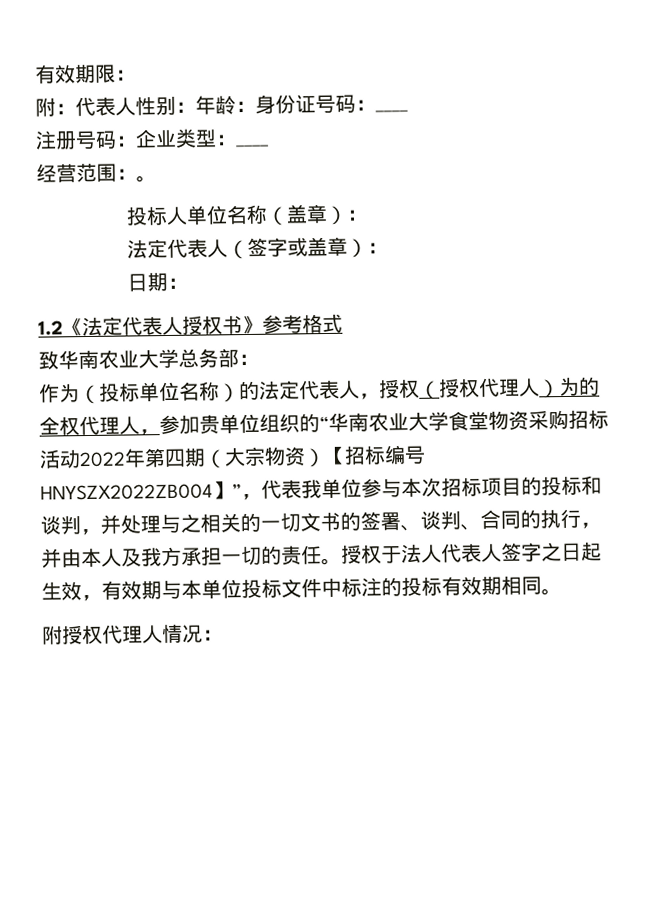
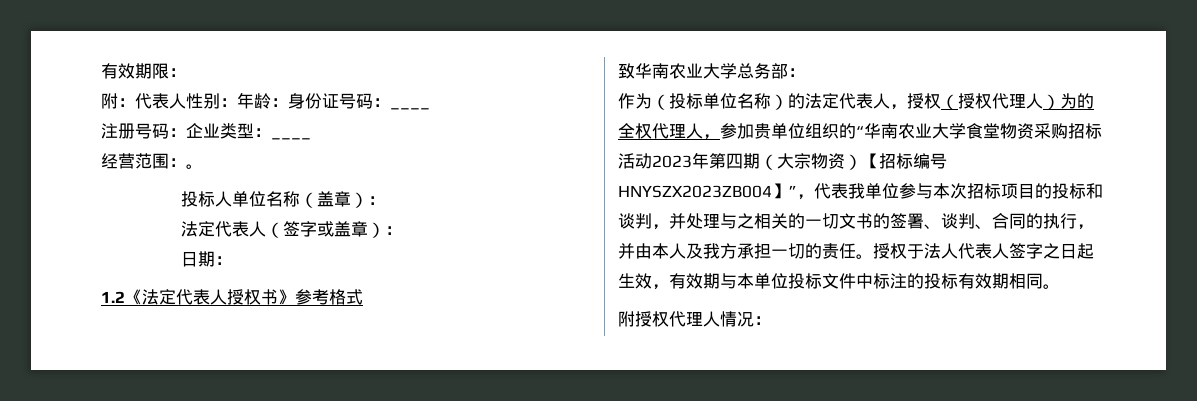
[79,451,126,468] 2022 -> [652,155,692,168] 2023
[40,483,213,501] HNYSZX2022ZB004 -> [618,185,772,198] HNYSZX2023ZB004

